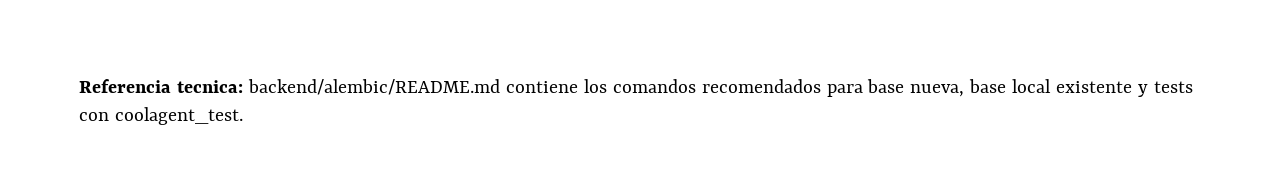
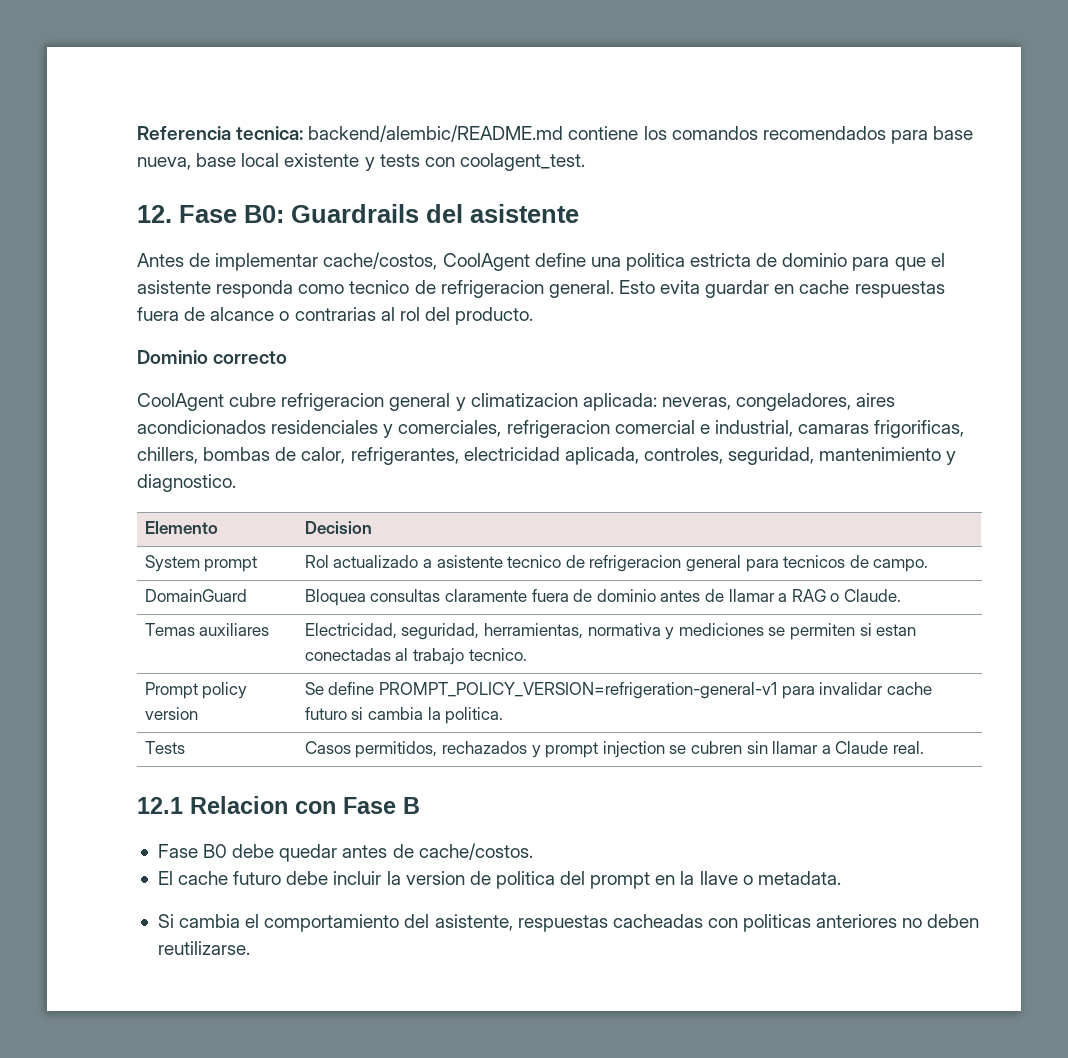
(243, 116) none -> [137,204,579,223] [137,252,945,271] [137,280,945,298] [137,307,534,325] [137,350,288,364] [137,393,896,411] [137,420,965,438] [137,447,957,465] [137,474,236,492] [144,521,218,534] [304,521,372,534] [144,555,258,572] [304,555,929,572] [144,589,247,602] [304,589,901,606] [144,623,270,636] [304,623,917,640] [304,648,527,665] [144,682,248,699] [144,707,198,720] [304,682,932,699] [304,707,504,724] [144,741,185,754] [304,741,924,758] [137,796,420,814] [157,843,533,862] [157,871,841,889] [157,914,980,932] [157,941,250,955] // 12. Fase B0: Guardrails del asistente // Antes de implementar cache/costos, CoolAgent define una politica estricta de dominio para que el asistente responda como tecnico de refrigeracion general. Esto evita guardar en cache respuestas fuera de alcance o contrarias al rol del producto. // Dominio correcto // CoolAgent cubre refrigeracion general y climatizacion aplicada: neveras, congeladores, aires acondicionados residenciales y comerciales, refrigeracion comercial e industrial, camaras frigorificas, chillers, bombas de calor, refrigerantes, electricidad aplicada, controles, seguridad, mantenimiento y diagnostico. // Elemento | Decision // System prompt | Rol actualizado a asistente tecnico de refrigeracion general para tecnicos de campo. // DomainGuard | Bloquea consultas claramente fuera de dominio antes de llamar a RAG o Claude. // Temas auxiliares | Electricidad, seguridad, herramientas, normativa y mediciones se permiten si estan conectadas al trabajo tecnico. // Prompt policy version | Se define PROMPT_POLICY_VERSION=refrigeration-general-v1 para invalidar cache futuro si cambia la politica. // Tests | Casos permitidos, rechazados y prompt injection se cubren sin llamar a Claude real. // 12.1 Relacion con Fase B // Fase B0 debe quedar antes de cache/costos. // El cache futuro debe incluir la version de politica del prompt en la llave o metadata. // Si cambia el comportamiento del asistente, respuestas cacheadas con politicas anteriores no deben reutilizarse.

